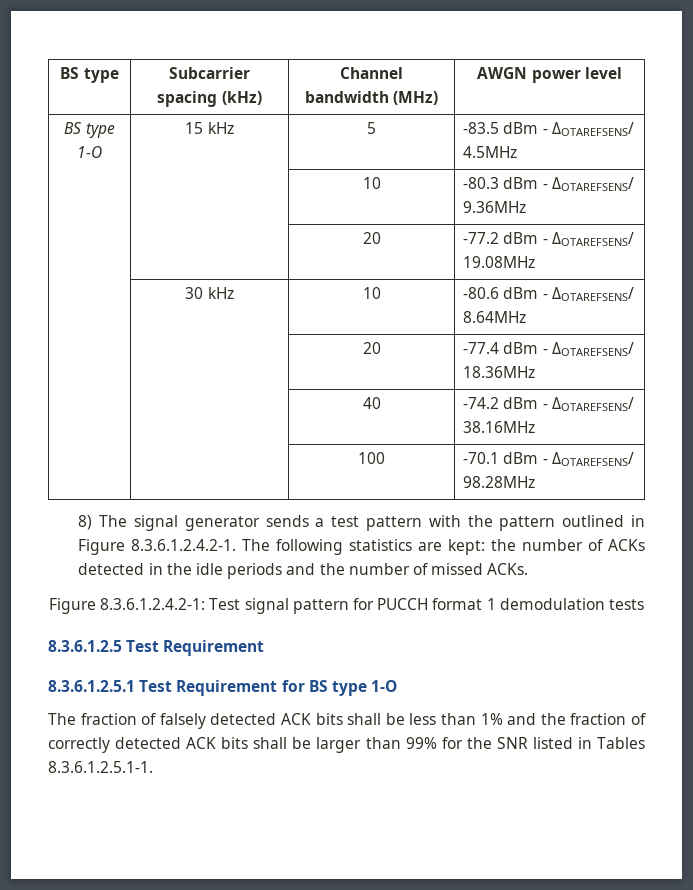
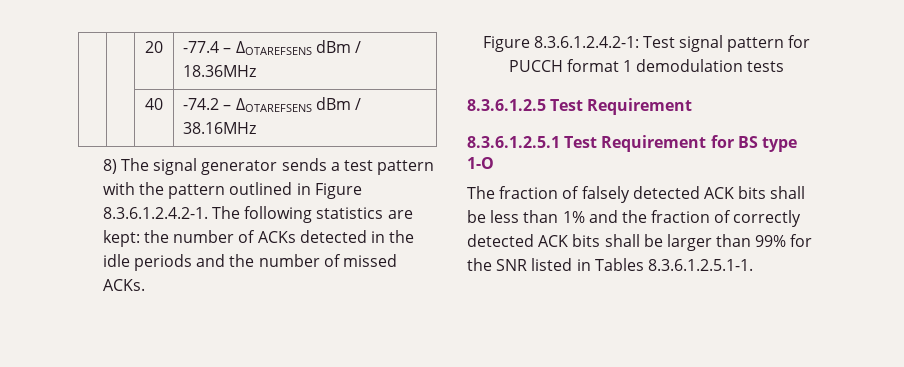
[60,67,119,83] [169,67,250,79] [157,91,262,107] [340,67,403,79] [304,91,439,105] [477,67,622,83] [64,122,115,138] [77,146,102,158] [185,122,234,134] [367,122,376,134] [463,122,634,136] [463,146,518,158] [362,177,381,189] [463,177,634,191] [463,201,527,213] [362,232,381,244] [463,232,634,246] [463,256,536,268] [185,287,234,299] [362,287,381,299] [463,287,634,301] [463,311,527,323] [362,342,381,354] [463,342,634,356] [463,366,536,378] [362,397,381,409] [463,397,634,411] [463,421,536,433] [358,452,385,464] [463,452,634,466] [463,476,536,488] BS type | Subcarrier spacing (kHz) | Channel bandwidth (MHz) | AWGN power level // BS type 1-O | 15 kHz | 5 | -83.5 dBm - ΔOTAREFSENS/ 4.5MHz // | | 10 | -80.3 dBm - ΔOTAREFSENS/ 9.36MHz // | | 20 | -77.2 dBm - ΔOTAREFSENS/ 19.08MHz // | 30 kHz | 10 | -80.6 dBm - ΔOTAREFSENS/ 8.64MHz // | | 20 | -77.4 dBm - ΔOTAREFSENS/ 18.36MHz // | | 40 | -74.2 dBm - ΔOTAREFSENS/ 38.16MHz // | | 100 | -70.1 dBm - ΔOTAREFSENS/ 98.28MHz -> [145,41,163,53] [183,40,361,55] [183,65,257,77] [145,98,163,110] [183,97,361,112] [183,122,257,134] | | 20 | -77.4 – ΔOTAREFSENS dBm / 18.36MHz // | | 40 | -74.2 – ΔOTAREFSENS dBm / 38.16MHz

